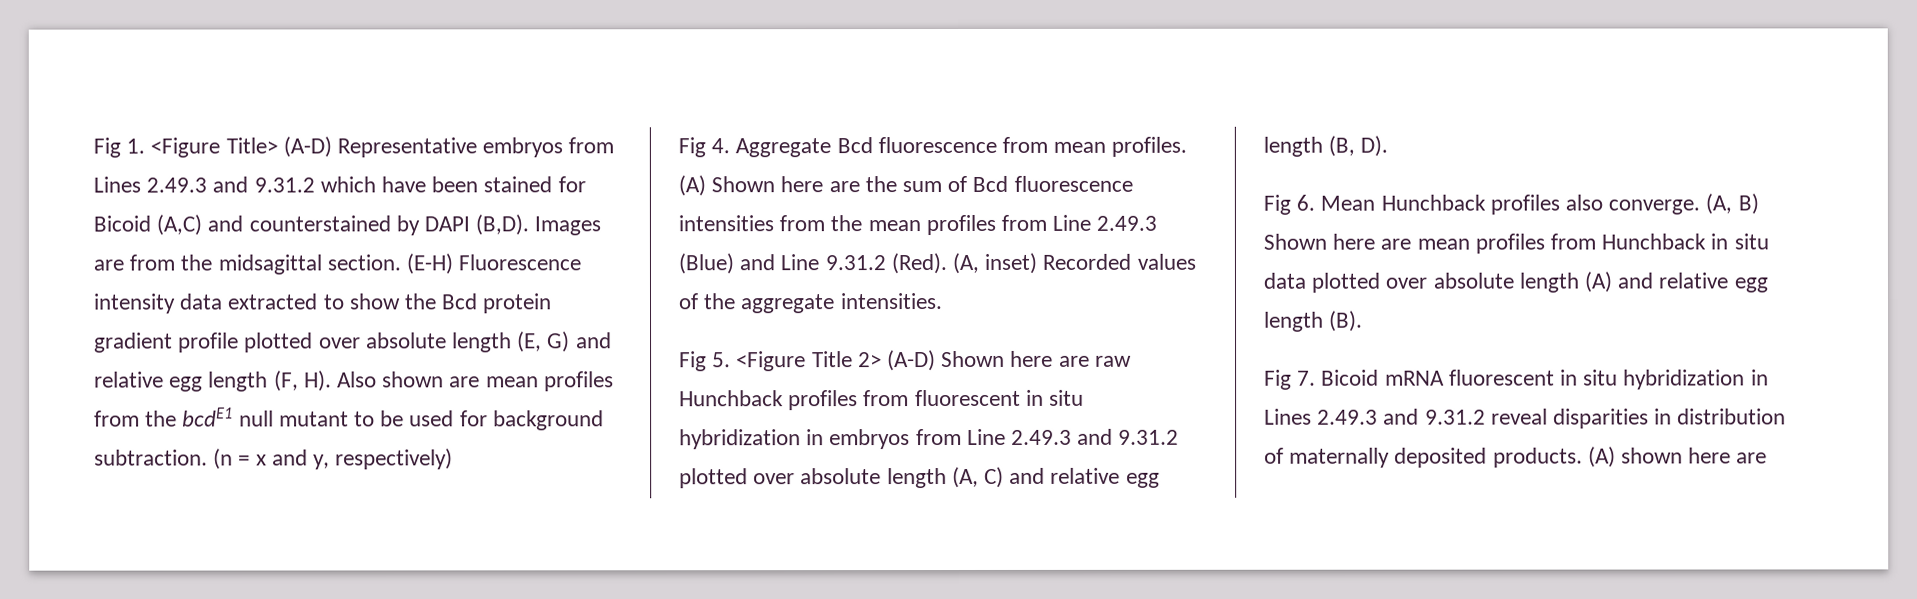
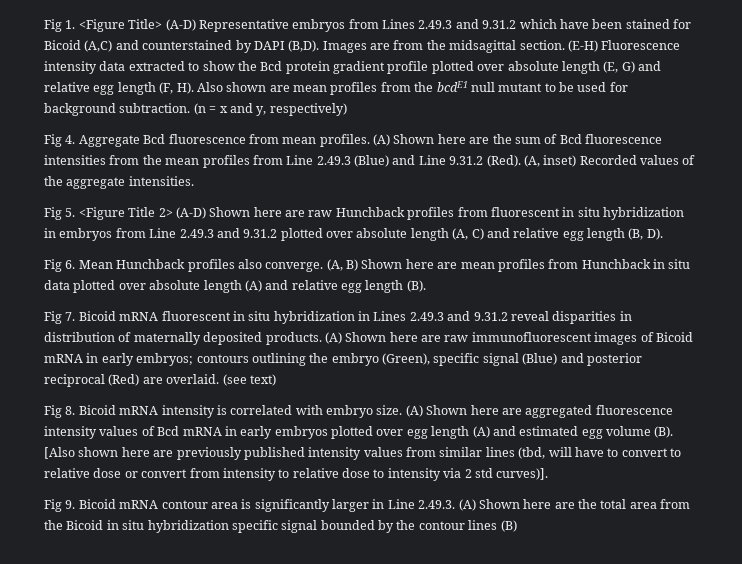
[1621,447,1768,464] shown here are -> [345,332,693,345] [44,353,642,366] [44,374,276,387] [44,405,673,418] [44,426,674,439] [44,447,681,460] [44,468,549,481] [44,499,691,512] [44,520,517,533] Shown here are raw immunofluorescent images of Bicoid mRNA in early embryos; contours outlining the embryo (Green), specific signal (Blue) and posterior reciprocal (Red) are overlaid. (see text) // Fig 8. Bicoid mRNA intensity is correlated with embryo size. (A) Shown here are aggregated fluorescence intensity values of Bcd mRNA in early embryos plotted over egg length (A) and estimated egg volume (B). [Also shown here are previously published intensity values from similar lines (tbd, will have to convert to relative dose or convert from intensity to relative dose to intensity via 2 std curves)]. // Fig 9. Bicoid mRNA contour area is significantly larger in Line 2.49.3. (A) Shown here are the total area from the Bicoid in situ hybridization specific signal bounded by the contour lines (B)

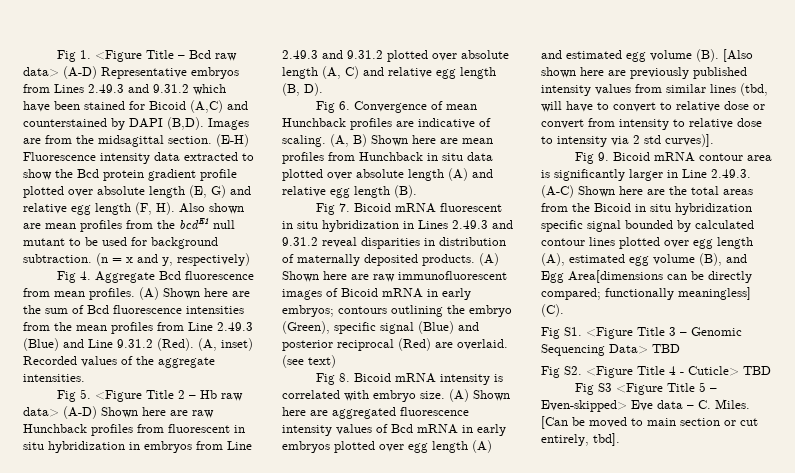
[128,19,163,29] Title> -> [145,50,237,61] [23,67,59,77] Title – Bcd raw data>
[158,208,173,217] 2> -> [177,390,243,401] [23,407,59,417] 2 – Hb raw data>
[78,259,324,272] Mean Hunchback profiles also converge. -> [353,101,477,113] [282,118,491,130] [282,135,326,147] Convergence of mean Hunchback profiles are indicative of scaling.
[458,499,476,511] (A) -> [541,185,574,198] (A-C)
[629,502,657,509] area -> [723,189,753,195] areas
[396,520,416,530] the -> [695,220,754,229] calculated
[500,520,517,532] (B) -> [619,237,753,249] [541,253,747,266] [541,270,752,283] [541,287,751,300] [541,304,564,317] [541,327,742,339] [541,344,680,356] [541,366,771,378] [574,382,717,395] [541,399,750,412] [541,416,758,429] [541,433,620,446] plotted over egg length (A), estimated egg volume (B), and Egg Area[dimensions can be directly compared; functionally meaningless] (C). // Fig S1. <Figure Title 3 – Genomic Sequencing Data> TBD // Fig S2. <Figure Title 4 - Cuticle> TBD // Fig S3 <Figure Title 5 – Even-skipped> Eve data – C. Miles. [Can be moved to main section or cut entirely, tbd].

